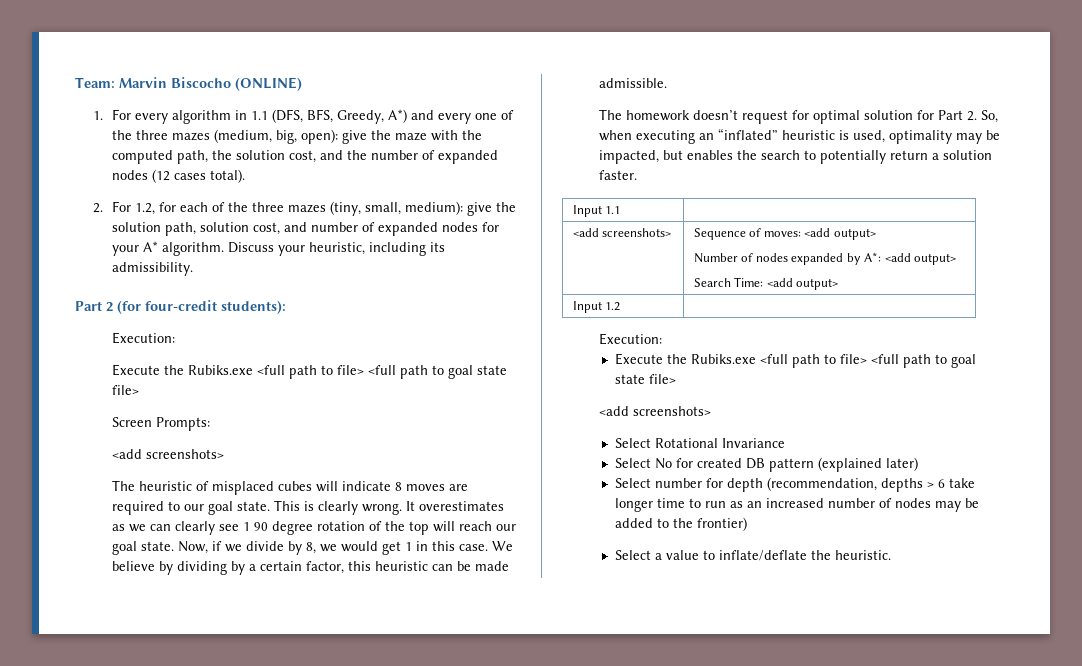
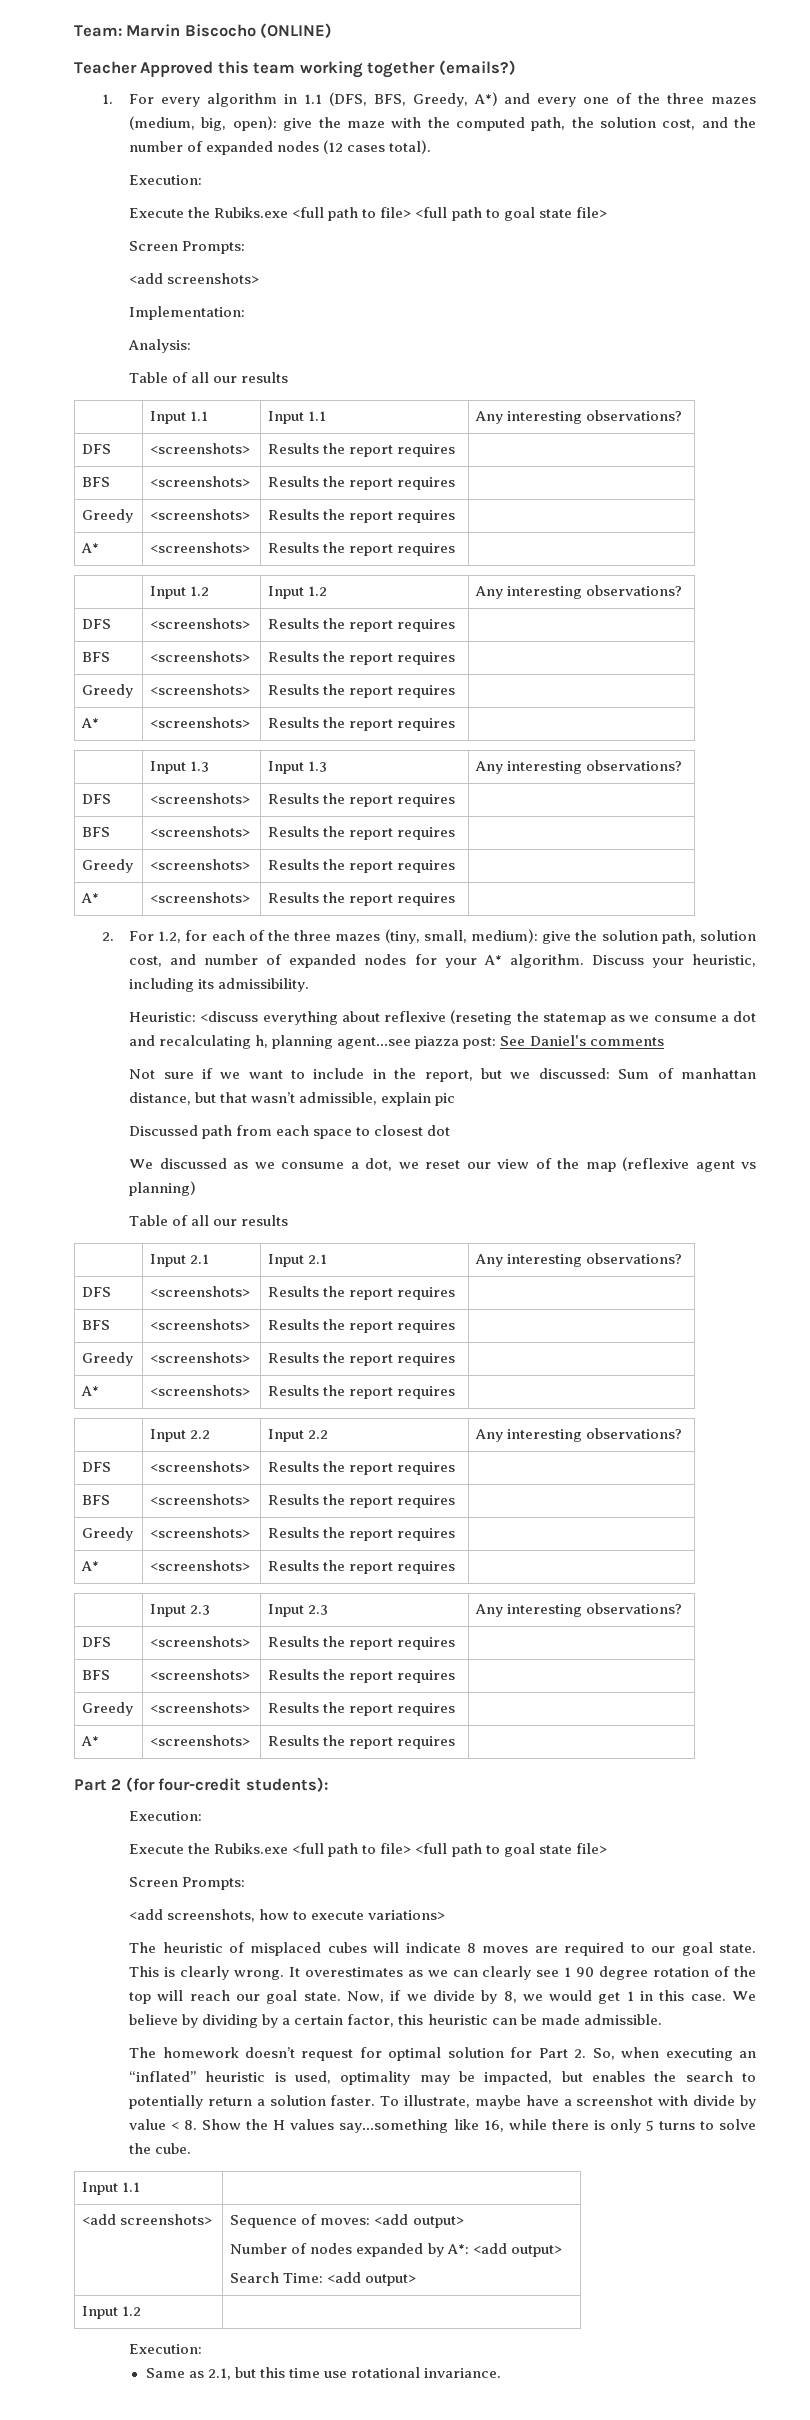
(302, 84) none -> [74,60,516,78] // Teacher Approved this team working together (emails?)
(245, 176) none -> [129,175,203,185] [129,207,607,221] [129,241,246,254] [129,273,260,284] [129,306,246,320] [128,339,192,353] [129,372,289,383] [150,411,209,424] [268,411,327,424] [475,410,683,424] [82,444,112,454] [150,443,251,454] [268,443,456,457] [82,477,111,487] [150,476,251,487] [268,476,456,490] [82,509,134,523] [150,509,251,520] [268,509,456,523] [81,543,100,553] [150,542,251,553] [268,542,456,556] [150,586,210,599] [268,586,328,599] [475,585,683,599] [82,619,112,629] [150,618,251,629] [268,618,456,632] [82,652,111,662] [150,651,251,662] [268,651,456,665] [82,684,134,698] [150,684,251,695] [268,684,456,698] [81,718,100,728] [150,717,251,728] [268,717,456,731] [150,761,210,774] [268,761,328,774] [475,760,683,774] [82,794,112,804] [150,793,251,804] [268,793,456,807] [82,827,111,837] [150,826,251,837] [268,826,456,840] [82,859,134,873] [150,859,251,870] [268,859,456,873] [81,893,100,903] [150,892,251,903] [268,892,456,906] // Execution: // Execute the Rubiks.exe <full path to file> <full path to goal state file> // Screen Prompts: // <add screenshots> // Implementation: // Analysis: // Table of all our results // | Input 1.1 | Input 1.1 | Any interesting observations? // DFS | <screenshots> | Results the report requires | // BFS | <screenshots> | Results the report requires | // Greedy | <screenshots> | Results the report requires | // A* | <screenshots> | Results the report requires | // | Input 1.2 | Input 1.2 | Any interesting observations? // DFS | <screenshots> | Results the report requires | // BFS | <screenshots> | Results the report requires | // Greedy | <screenshots> | Results the report requires | // A* | <screenshots> | Results the report requires | // | Input 1.3 | Input 1.3 | Any interesting observations? // DFS | <screenshots> | Results the report requires | // BFS | <screenshots> | Results the report requires | // Greedy | <screenshots> | Results the report requires | // A* | <screenshots> | Results the report requires |
(193, 269) none -> [129,1010,756,1025] [129,1035,664,1049] [129,1068,756,1082] [129,1092,456,1106] [129,1125,451,1139] [129,1157,756,1172] [129,1181,197,1196] [129,1215,289,1226] [150,1254,210,1267] [268,1254,328,1267] [475,1253,683,1267] [82,1287,112,1297] [150,1286,251,1297] [268,1286,456,1300] [82,1320,111,1330] [150,1319,251,1330] [268,1319,456,1333] [82,1352,134,1366] [150,1352,251,1363] [268,1352,456,1366] [81,1386,100,1396] [150,1385,251,1396] [268,1385,456,1399] [150,1429,211,1442] [268,1429,329,1442] [475,1428,683,1442] [82,1462,112,1472] [150,1461,251,1472] [268,1461,456,1475] [82,1495,111,1505] [150,1494,251,1505] [268,1494,456,1508] [82,1527,134,1541] [150,1527,251,1538] [268,1527,456,1541] [81,1561,100,1571] [150,1560,251,1571] [268,1560,456,1574] [150,1604,211,1617] [268,1604,329,1617] [475,1603,683,1617] [82,1637,112,1647] [150,1636,251,1647] [268,1636,456,1650] [82,1670,111,1680] [150,1669,251,1680] [268,1669,456,1683] [82,1702,134,1716] [150,1702,251,1713] [268,1702,456,1716] [81,1736,100,1746] [150,1735,251,1746] [268,1735,456,1749] // Heuristic: <discuss everything about reflexive (reseting the statemap as we consume a dot and recalculating h, planning agent…see piazza post: See Daniel's comments // Not sure if we want to include in the report, but we discussed: Sum of manhattan distance, but that wasn’t admissible, explain pic // Discussed path from each space to closest dot // We discussed as we consume a dot, we reset our view of the map (reflexive agent vs planning) // Table of all our results // | Input 2.1 | Input 2.1 | Any interesting observations? // DFS | <screenshots> | Results the report requires | // BFS | <screenshots> | Results the report requires | // Greedy | <screenshots> | Results the report requires | // A* | <screenshots> | Results the report requires | // | Input 2.2 | Input 2.2 | Any interesting observations? // DFS | <screenshots> | Results the report requires | // BFS | <screenshots> | Results the report requires | // Greedy | <screenshots> | Results the report requires | // A* | <screenshots> | Results the report requires | // | Input 2.3 | Input 2.3 | Any interesting observations? // DFS | <screenshots> | Results the report requires | // BFS | <screenshots> | Results the report requires | // Greedy | <screenshots> | Results the report requires | // A* | <screenshots> | Results the report requires |
[145,449,224,459] screenshots> -> [167,1909,446,1922] screenshots, how to execute variations>
(637, 175) none -> [380,2095,756,2109] [129,2119,757,2133] [129,2143,192,2154] To illustrate, maybe have a screenshot with divide by value < 8. Show the H values say…something like 16, while there is only 5 turns to solve the cube.
[614,353,976,368] [614,374,676,384] [598,406,711,416] [614,438,785,448] [614,457,918,472] [614,477,975,492] [614,498,979,512] [614,517,747,531] [614,550,891,561] Execute the Rubiks.exe <full path to file> <full path to goal state file> // <add screenshots> // Select Rotational Invariance // Select No for created DB pattern (explained later) // Select number for depth (recommendation, depths > 6 take longer time to run as an increased number of nodes may be added to the frontier) // Select a value to inflate/deflate the heuristic. -> [145,2367,502,2380] Same as 2.1, but this time use rotational invariance.

